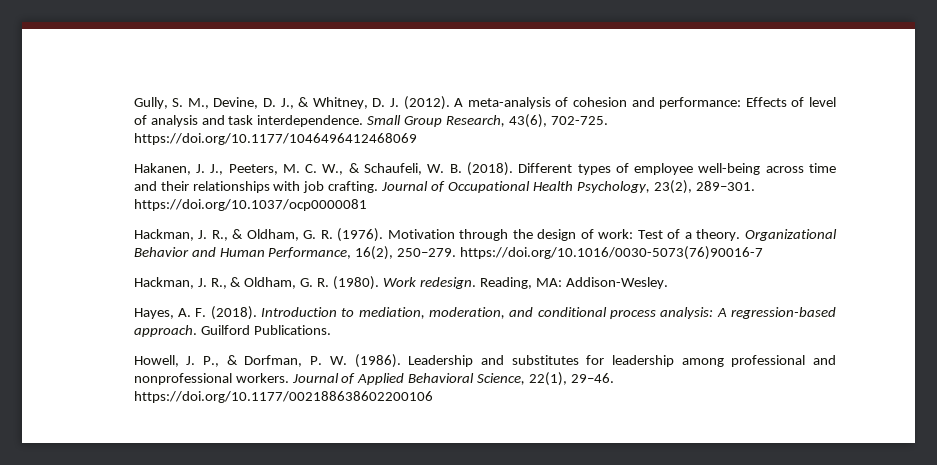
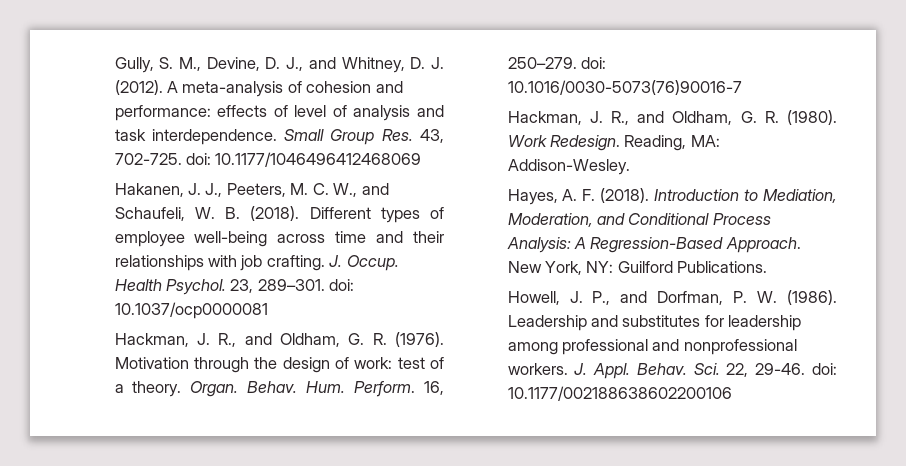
[298,97,310,107] & -> [308,57,336,69] and
[745,97,787,107] Effects -> [217,105,268,117] effects
[446,114,608,128] [133,133,417,145] Research, 43(6), 702-725. https://doi.org/10.1177/1046496412468069 -> [381,129,445,143] [114,152,422,167] Res. 43, 702-725. doi: 10.1177/1046496412468069
[348,163,360,173] & -> [361,183,389,195] and
[381,180,755,194] [133,199,367,211] [133,229,244,241] Journal of Occupational Health Psychology, 23(2), 289–301. https://doi.org/10.1037/ocp0000081 // Hackman, J. R., & -> [329,255,399,271] [114,279,355,295] [114,302,268,319] [114,333,272,347] J. Occup. Health Psychol. 23, 289–301. doi: 10.1037/ocp0000081 // Hackman, J. R., and
[637,230,663,239] Test -> [397,357,425,369] test
[745,229,837,241] [133,246,764,260] [133,277,242,289] Organizational Behavior and Human Performance, 16(2), 250–279. https://doi.org/10.1016/0030-5073(76)90016-7 // Hackman, J. R., & -> [190,381,444,397] [507,57,607,69] [507,80,742,95] [507,111,665,125] Organ. Behav. Hum. Perform. 16, 250–279. doi: 10.1016/0030-5073(76)90016-7 // Hackman, J. R., and
[419,277,476,289] redesign. -> [550,135,621,151] Redesign.
[358,307,836,319] [133,325,197,337] mediation, moderation, and conditional process analysis: A regression-based approach. -> [763,189,837,203] [507,213,771,227] [506,237,801,253] [507,261,614,275] Mediation, Moderation, and Conditional Process Analysis: A Regression-Based Approach. New York, NY:
[226,355,238,365] & -> [620,291,648,303] and
[291,372,615,386] [133,391,433,403] Journal of Applied Behavioral Science, 22(1), 29–46. https://doi.org/10.1177/002188638602200106 -> [574,363,837,379] [507,386,732,401] J. Appl. Behav. Sci. 22, 29-46. doi: 10.1177/002188638602200106

